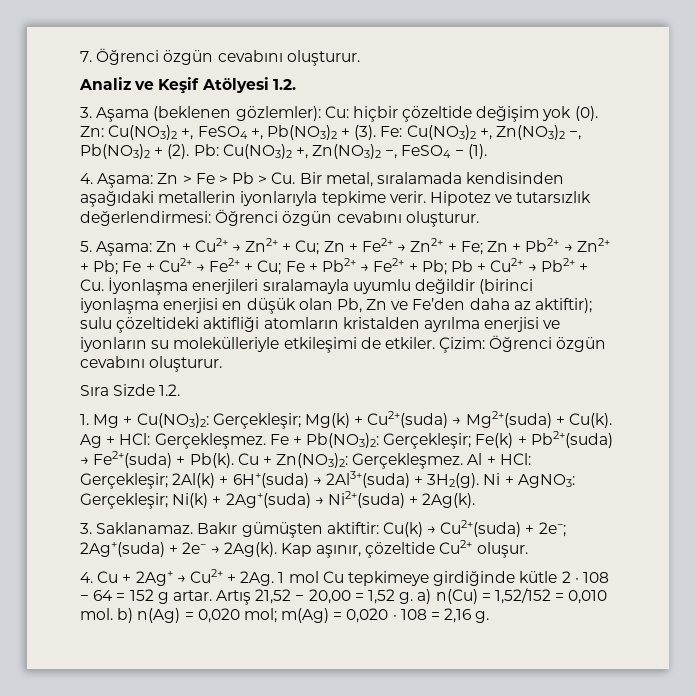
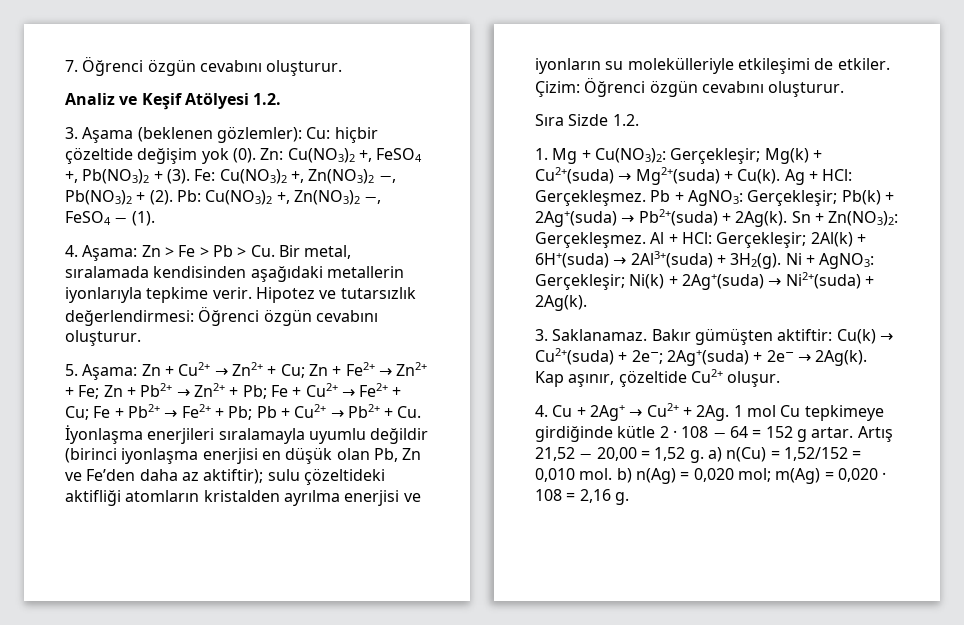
[269,431,613,449] [80,451,259,468] Fe + Pb(NO3)2: Gerçekleşir; Fe(k) + Pb2+(suda) → Fe2+(suda) + Pb(k). Cu -> [650,190,894,206] [535,209,811,227] Pb + AgNO3: Gerçekleşir; Pb(k) + 2Ag+(suda) → Pb2+(suda) + 2Ag(k). Sn

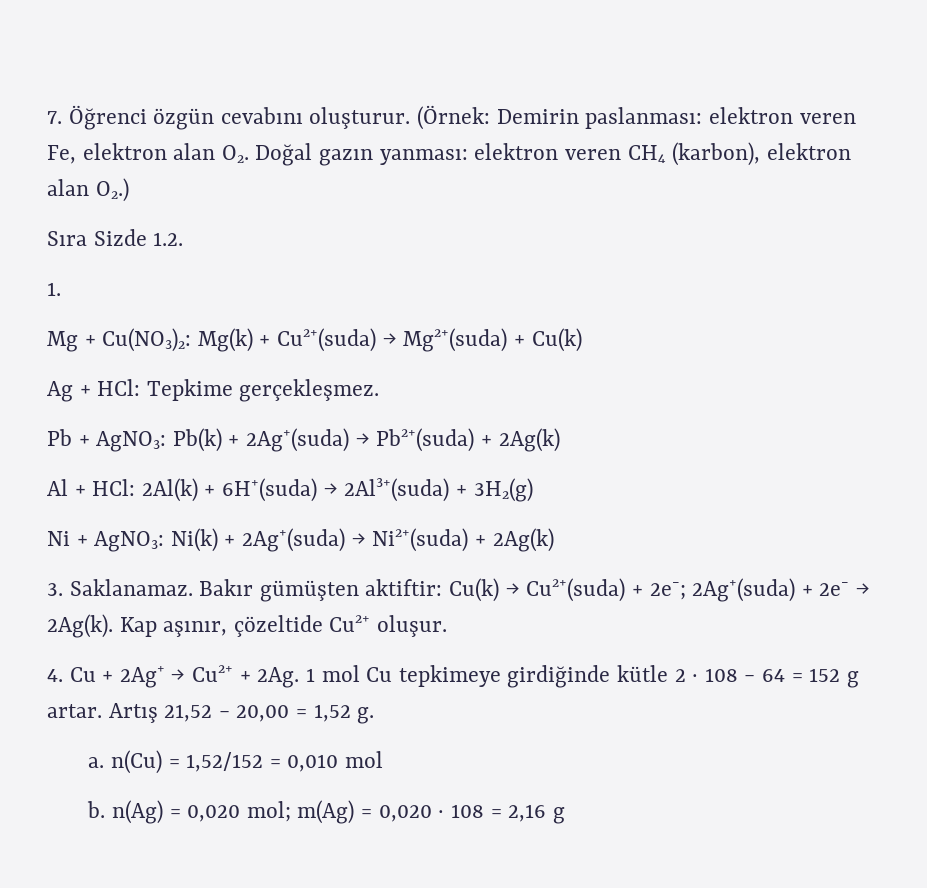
[65,93,282,110] [65,126,378,143] [65,147,423,164] [65,169,396,184] [65,190,382,205] [65,211,155,226] [65,245,352,261] [65,266,404,282] [65,287,416,303] [65,306,378,326] [65,330,141,346] [65,362,428,380] [65,383,402,399] [65,404,422,420] [65,425,429,444] [65,447,422,464] [65,468,385,485] [65,490,421,506] [535,57,890,74] [535,77,845,97] // Analiz ve Keşif Atölyesi 1.2. // 3. Aşama (beklenen gözlemler): Cu: hiçbir çözeltide değişim yok (0). Zn: Cu(NO3)2 +, FeSO4 +, Pb(NO3)2 + (3). Fe: Cu(NO3)2 +, Zn(NO3)2 −, Pb(NO3)2 + (2). Pb: Cu(NO3)2 +, Zn(NO3)2 −, FeSO4 − (1). // 4. Aşama: Zn > Fe > Pb > Cu. Bir metal, sıralamada kendisinden aşağıdaki metallerin iyonlarıyla tepkime verir. Hipotez ve tutarsızlık değerlendirmesi: Öğrenci özgün cevabını oluşturur. // 5. Aşama: Zn + Cu2+ → Zn2+ + Cu; Zn + Fe2+ → Zn2+ + Fe; Zn + Pb2+ → Zn2+ + Pb; Fe + Cu2+ → Fe2+ + Cu; Fe + Pb2+ → Fe2+ + Pb; Pb + Cu2+ → Pb2+ + Cu. İyonlaşma enerjileri sıralamayla uyumlu değildir (birinci iyonlaşma enerjisi en düşük olan Pb, Zn ve Fe’den daha az aktiftir); sulu çözeltideki aktifliği atomların kristalden ayrılma enerjisi ve iyonların su molekülleriyle etkileşimi de etkiler. Çizim: Öğrenci özgün cevabını oluşturur. -> [417,105,856,130] [47,142,851,166] [47,178,129,202] (Örnek: Demirin paslanması: elektron veren Fe, elektron alan O2. Doğal gazın yanması: elektron veren CH4 (karbon), elektron alan O2.)
(548, 154) none -> (61, 289) //
[670,148,761,164] Gerçekleşir; -> (192, 340) none
[737,169,781,184] Cu(k). -> [531,328,582,352] Cu(k) //
[535,190,646,206] Gerçekleşmez. -> [146,379,380,402] Tepkime gerçekleşmez. //
[747,190,838,206] Gerçekleşir; -> (167, 441) none
[735,211,899,227] [535,232,646,248] 2Ag(k). Sn + Zn(NO3)2: Gerçekleşmez. -> [498,428,560,452] 2Ag(k) //
[716,232,807,248] Gerçekleşir; -> (136, 487) none
[730,253,782,269] 3H2(g). -> [473,478,533,502] 3H2(g) //
[535,274,625,290] Gerçekleşir; -> (165, 541) none
[535,295,587,311] 2Ag(k). -> [492,528,554,552] 2Ag(k)
[707,447,722,462] a) -> [88,757,105,768] // a.
[579,468,632,483] mol. b) -> [345,751,384,768] [87,801,106,818] mol // b.
[614,492,629,505] g. -> [552,807,565,824] g

